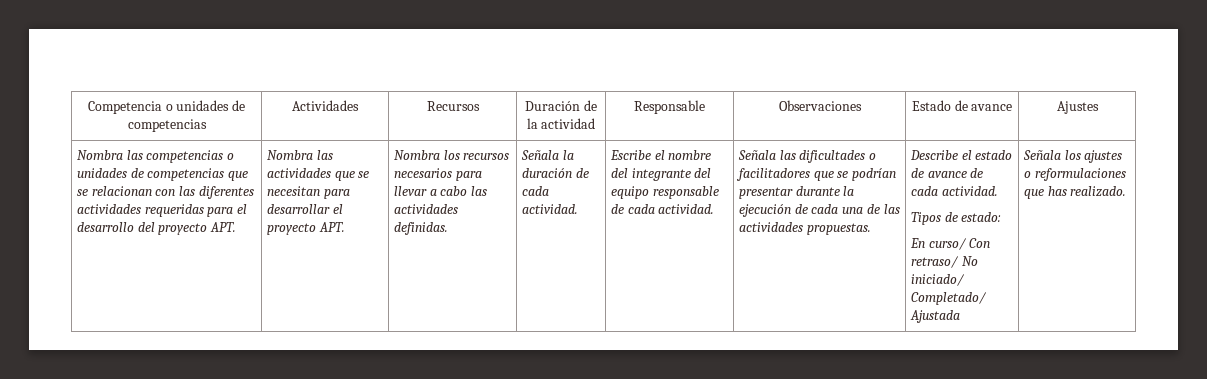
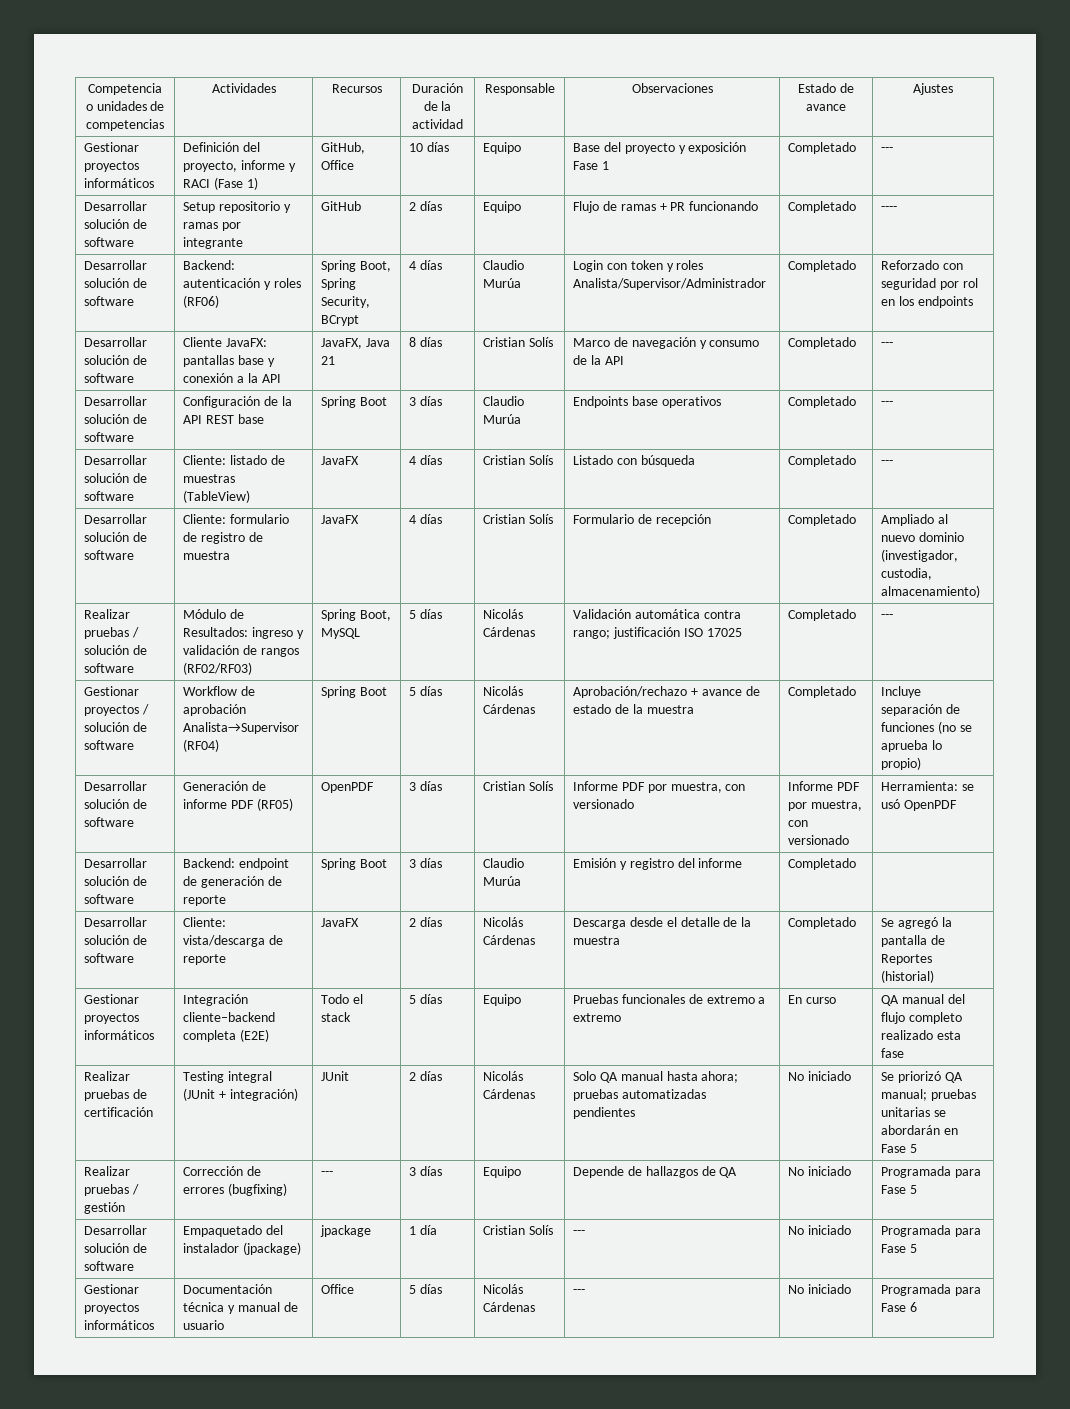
[76,150,235,163] [76,168,249,181] [76,186,254,199] [76,204,248,217] [76,222,237,235] [266,150,333,160] [266,168,370,181] [266,186,350,199] [266,204,343,214] [266,222,345,235] [393,150,510,160] [393,168,482,181] [393,186,488,196] [393,204,458,214] [393,222,448,235] [520,150,574,160] [521,168,589,178] [521,186,549,196] [521,204,578,214] [609,150,712,160] [610,168,712,181] [610,186,719,199] [610,204,715,214] [737,150,877,163] [735,168,897,181] [738,186,855,199] [738,204,900,217] [738,222,871,235] [909,150,1013,160] [910,168,984,178] [910,186,998,196] [910,212,1002,225] [909,238,991,250] [910,256,978,268] [910,274,965,286] [910,292,987,305] [909,310,960,323] [1022,150,1123,163] [1023,168,1126,181] [1023,186,1127,199] Nombra las competencias o unidades de competencias que se relacionan con las diferentes actividades requeridas para el desarrollo del proyecto APT. | Nombra las actividades que se necesitan para desarrollar el proyecto APT. | Nombra los recursos necesarios para llevar a cabo las actividades definidas. | Señala la duración de cada actividad. | Escribe el nombre del integrante del equipo responsable de cada actividad. | Señala las dificultades o facilitadores que se podrían presentar durante la ejecución de cada una de las actividades propuestas. | Describe el estado de avance de cada actividad. // Tipos de estado: // En curso/ Con retraso/ No iniciado/ Completado/ Ajustada | Señala los ajustes o reformulaciones que has realizado. -> [84,142,140,152] [84,161,140,172] [84,178,155,188] [183,142,261,152] [183,160,296,172] [183,177,258,190] [321,142,366,154] [321,160,355,170] [409,142,450,152] [483,142,522,154] [573,142,747,154] [573,161,610,170] [788,142,857,154] [881,147,894,152] [84,201,148,211] [84,219,148,229] [84,237,135,247] [183,201,291,213] [183,222,242,231] [183,237,244,249] [321,201,362,211] [409,201,443,211] [483,201,522,213] [573,201,759,213] [788,201,857,213] [881,206,898,211] [84,260,148,270] [84,278,148,288] [84,296,135,306] [183,260,236,270] [183,278,301,290] [183,295,220,308] [321,260,392,272] [321,278,357,290] [321,296,371,308] [321,315,360,326] [409,260,443,270] [483,260,525,270] [483,278,522,288] [573,260,704,272] [573,278,767,290] [788,260,857,272] [881,260,964,270] [881,278,978,290] [881,296,973,308] [84,337,148,347] [84,355,148,365] [84,373,135,383] [183,337,268,347] [183,355,275,367] [183,373,281,383] [321,338,391,349] [321,356,336,365] [409,337,443,347] [483,337,554,347] [573,337,760,349] [573,355,624,365] [788,337,857,349] [881,342,894,347] [84,396,148,406] [84,414,148,424] [84,432,135,442] [183,396,292,408] [183,414,264,424] [321,396,388,408] [409,396,443,406] [483,396,525,406] [483,414,522,424] [573,396,721,408] [788,396,857,408] [881,401,894,406] [84,455,148,465] [84,473,148,483] [84,491,135,501] [183,455,285,465] [183,474,236,483] [183,490,251,503] [321,456,360,465] [409,455,443,465] [483,455,554,465] [573,455,695,467] [788,455,857,467] [881,460,894,465] [84,514,148,524] [84,532,148,542] [84,550,135,560] [183,514,290,524] [183,532,263,544] [183,551,231,560] [321,515,360,524] [409,514,443,524] [483,514,554,524] [573,514,711,526] [788,514,857,526] [881,514,949,526] [881,532,965,542] [881,549,959,562] [881,568,933,580] [881,585,981,598] [84,609,131,619] [84,627,140,639] [84,645,148,655] [84,663,135,673] [183,609,245,619] [183,627,304,639] [183,645,299,657] [183,662,253,675] [321,609,392,621] [321,628,361,639] [409,609,443,619] [483,609,524,619] [483,627,536,637] [573,609,741,619] [573,627,742,639] [788,609,857,621] [881,614,894,619] [84,686,140,696] [84,704,150,716] [84,722,148,732] [84,740,135,750] [183,686,256,696] [183,704,247,716] [183,722,300,734] [183,739,220,752] [321,686,388,698] [409,686,443,696] [483,686,524,696] [483,704,536,714] [573,686,760,698] [573,704,694,714] [788,686,857,698] [881,686,922,698] [881,704,961,716] [881,721,972,734] [881,740,943,752] [881,757,922,770] [84,781,148,791] [84,799,148,809] [84,817,135,827] [183,781,267,791] [183,798,293,811] [321,782,375,793] [409,781,443,791] [483,781,554,791] [573,781,746,793] [573,799,635,809] [788,781,861,791] [788,800,863,811] [788,820,809,827] [788,835,850,845] [881,781,975,791] [881,799,958,811] [84,858,148,868] [84,876,148,886] [84,894,135,904] [183,858,290,870] [183,876,282,888] [183,895,227,906] [321,858,388,870] [409,858,443,868] [483,858,525,868] [483,876,522,886] [573,858,743,870] [788,858,857,870] [84,917,148,927] [84,935,148,945] [84,953,135,963] [183,917,227,927] [183,935,284,947] [183,954,227,965] [321,918,360,927] [409,917,443,927] [483,917,524,927] [483,935,536,945] [573,917,752,929] [573,936,621,945] [788,917,857,929] [881,917,952,929] [881,935,946,947] [881,954,933,965] [881,970,935,983] [84,994,140,1004] [84,1013,140,1024] [84,1030,155,1040] [183,994,249,1006] [183,1012,276,1022] [183,1029,270,1042] [321,994,364,1004] [321,1012,352,1022] [409,994,443,1004] [483,994,522,1006] [573,994,766,1004] [573,1013,622,1022] [788,995,837,1004] [881,994,965,1006] [881,1012,963,1024] [881,1030,962,1040] [881,1048,905,1058] [84,1071,131,1081] [84,1089,148,1101] [84,1107,154,1117] [183,1071,273,1083] [183,1088,298,1101] [321,1071,350,1081] [409,1071,443,1081] [483,1071,524,1081] [483,1089,536,1099] [573,1071,739,1083] [573,1089,707,1101] [573,1107,636,1119] [788,1071,852,1081] [881,1071,963,1083] [881,1089,977,1101] [881,1107,947,1117] [881,1125,959,1135] [881,1144,918,1153] [84,1166,131,1176] [84,1184,140,1196] [84,1202,126,1214] [183,1166,262,1176] [183,1183,288,1196] [321,1171,334,1176] [409,1166,443,1176] [483,1166,522,1178] [573,1166,738,1178] [788,1166,852,1176] [881,1166,982,1178] [881,1185,918,1194] [84,1225,148,1235] [84,1243,148,1253] [84,1261,135,1271] [183,1225,284,1237] [183,1242,302,1255] [320,1225,372,1237] [409,1225,438,1235] [483,1225,554,1235] [573,1230,586,1235] [788,1225,852,1235] [881,1225,982,1237] [881,1244,918,1253] [84,1284,140,1294] [84,1303,140,1314] [84,1320,155,1330] [183,1284,273,1294] [183,1302,298,1314] [183,1320,225,1330] [321,1284,355,1294] [409,1284,443,1294] [483,1284,524,1294] [483,1302,536,1312] [573,1289,586,1294] [788,1284,852,1294] [881,1284,982,1296] [881,1302,918,1312] Gestionar proyectos informáticos | Definición del proyecto, informe y RACI (Fase 1) | GitHub, Office | 10 días | Equipo | Base del proyecto y exposición Fase 1 | Completado | --- // Desarrollar solución de software | Setup repositorio y ramas por integrante | GitHub | 2 días | Equipo | Flujo de ramas + PR funcionando | Completado | ---- // Desarrollar solución de software | Backend: autenticación y roles (RF06) | Spring Boot, Spring Security, BCrypt | 4 días | Claudio Murúa | Login con token y roles Analista/Supervisor/Administrador | Completado | Reforzado con seguridad por rol en los endpoints // Desarrollar solución de software | Cliente JavaFX: pantallas base y conexión a la API | JavaFX, Java 21 | 8 días | Cristian Solís | Marco de navegación y consumo de la API | Completado | --- // Desarrollar solución de software | Configuración de la API REST base | Spring Boot | 3 días | Claudio Murúa | Endpoints base operativos | Completado | --- // Desarrollar solución de software | Cliente: listado de muestras (TableView) | JavaFX | 4 días | Cristian Solís | Listado con búsqueda | Completado | --- // Desarrollar solución de software | Cliente: formulario de registro de muestra | JavaFX | 4 días | Cristian Solís | Formulario de recepción | Completado | Ampliado al nuevo dominio (investigador, custodia, almacenamiento) // Realizar pruebas / solución de software | Módulo de Resultados: ingreso y validación de rangos (RF02/RF03) | Spring Boot, MySQL | 5 días | Nicolás Cárdenas | Validación automática contra rango; justificación ISO 17025 | Completado | --- // Gestionar proyectos / solución de software | Workflow de aprobación Analista→Supervisor (RF04) | Spring Boot | 5 días | Nicolás Cárdenas | Aprobación/rechazo + avance de estado de la muestra | Completado | Incluye separación de funciones (no se aprueba lo propio) // Desarrollar solución de software | Generación de informe PDF (RF05) | OpenPDF | 3 días | Cristian Solís | Informe PDF por muestra, con versionado | Informe PDF por muestra, con versionado | Herramienta: se usó OpenPDF // Desarrollar solución de software | Backend: endpoint de generación de reporte | Spring Boot | 3 días | Claudio Murúa | Emisión y registro del informe | Completado | // Desarrollar solución de software | Cliente: vista/descarga de reporte | JavaFX | 2 días | Nicolás Cárdenas | Descarga desde el detalle de la muestra | Completado | Se agregó la pantalla de Reportes (historial) // Gestionar proyectos informáticos | Integración cliente–backend completa (E2E) | Todo el stack | 5 días | Equipo | Pruebas funcionales de extremo a extremo | En curso | QA manual del flujo completo realizado esta fase // Realizar pruebas de certificación | Testing integral (JUnit + integración) | JUnit | 2 días | Nicolás Cárdenas | Solo QA manual hasta ahora; pruebas automatizadas pendientes | No iniciado | Se priorizó QA manual; pruebas unitarias se abordarán en Fase 5 // Realizar pruebas / gestión | Corrección de errores (bugfixing) | --- | 3 días | Equipo | Depende de hallazgos de QA | No iniciado | Programada para Fase 5 // Desarrollar solución de software | Empaquetado del instalador (jpackage) | jpackage | 1 día | Cristian Solís | --- | No iniciado | Programada para Fase 5 // Gestionar proyectos informáticos | Documentación técnica y manual de usuario | Office | 5 días | Nicolás Cárdenas | --- | No iniciado | Programada para Fase 6

